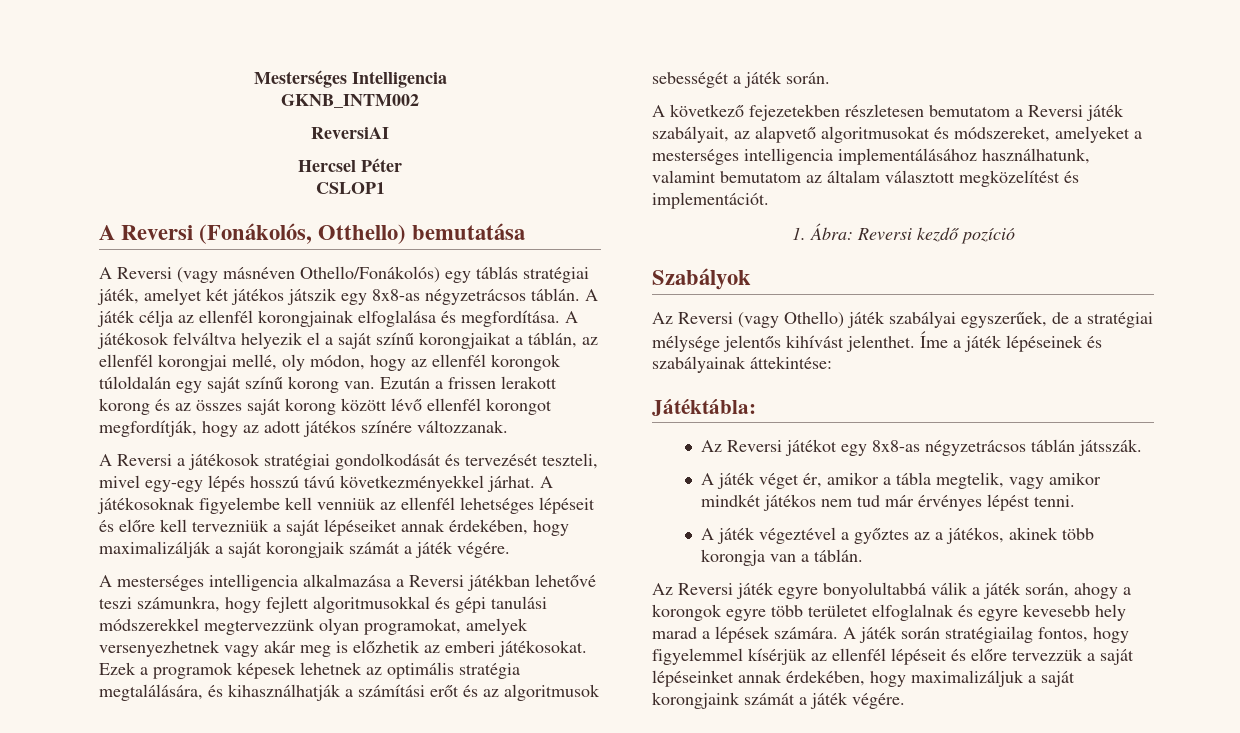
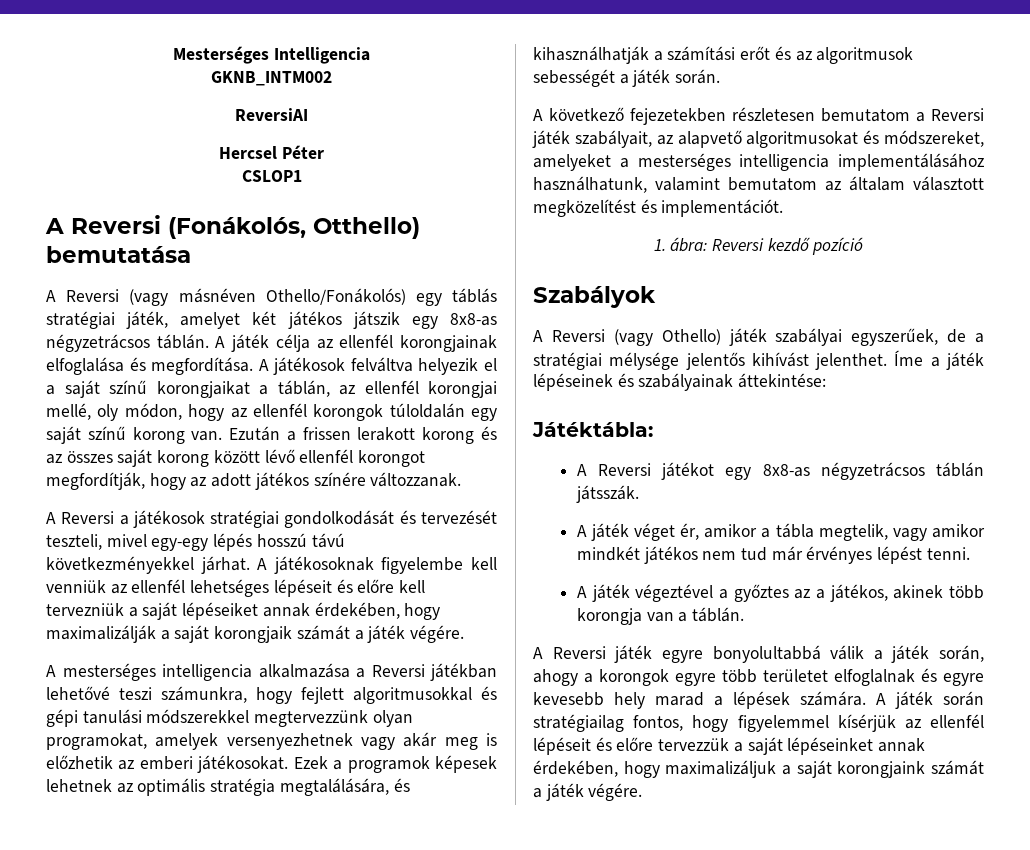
[809,223,853,240] Ábra: -> [670,237,708,252] ábra:
[652,312,673,324] Az -> [533,330,543,342] A
[701,440,723,452] Az -> [576,464,587,476] A
[652,583,673,595] Az -> [533,647,543,659] A

